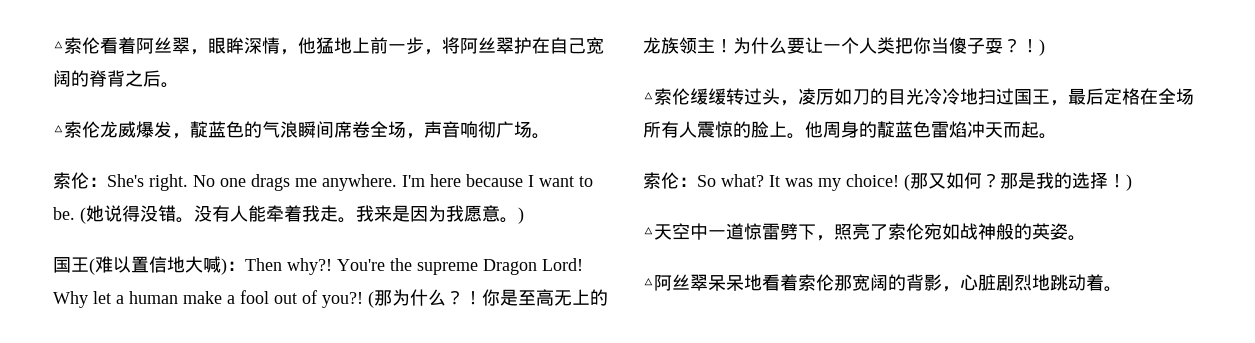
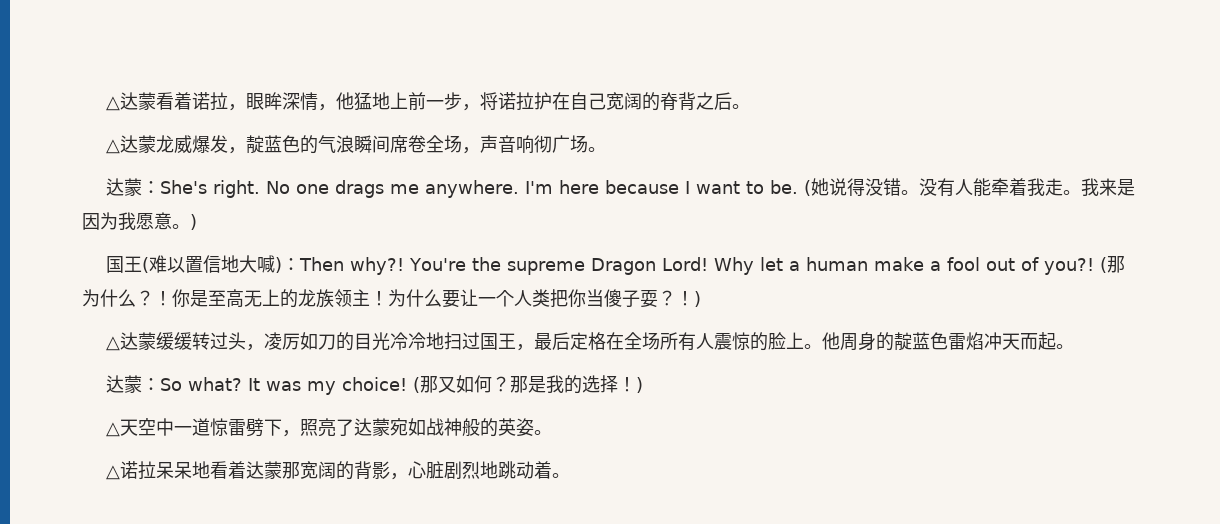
[53,37,190,54] △索伦看着阿丝翠 -> [106,92,229,111] △达蒙看着诺拉
[460,37,514,54] 阿丝翠 -> [498,92,535,111] 诺拉
[64,121,100,138] 索伦 -> [120,135,157,153] 达蒙
[53,172,89,189] 索伦 -> [106,178,143,196] 达蒙
[654,88,690,105] 索伦 -> [120,332,157,350] 达蒙
[643,172,679,189] 索伦 -> [106,375,143,393] 达蒙
[888,223,924,240] 索伦 -> [354,418,391,436] 达蒙
[654,274,708,291] 阿丝翠 -> [120,461,157,480] 诺拉
[798,274,834,291] 索伦 -> [246,461,283,479] 达蒙

